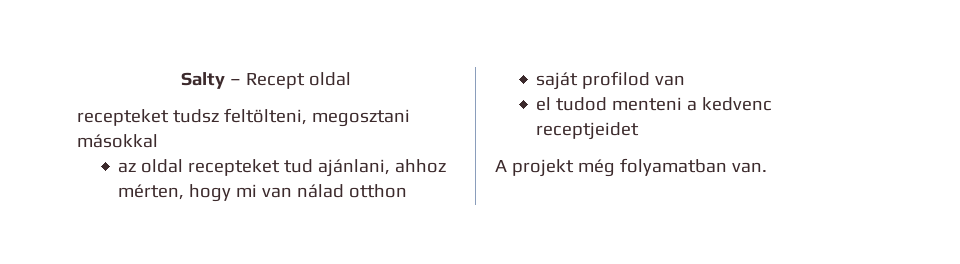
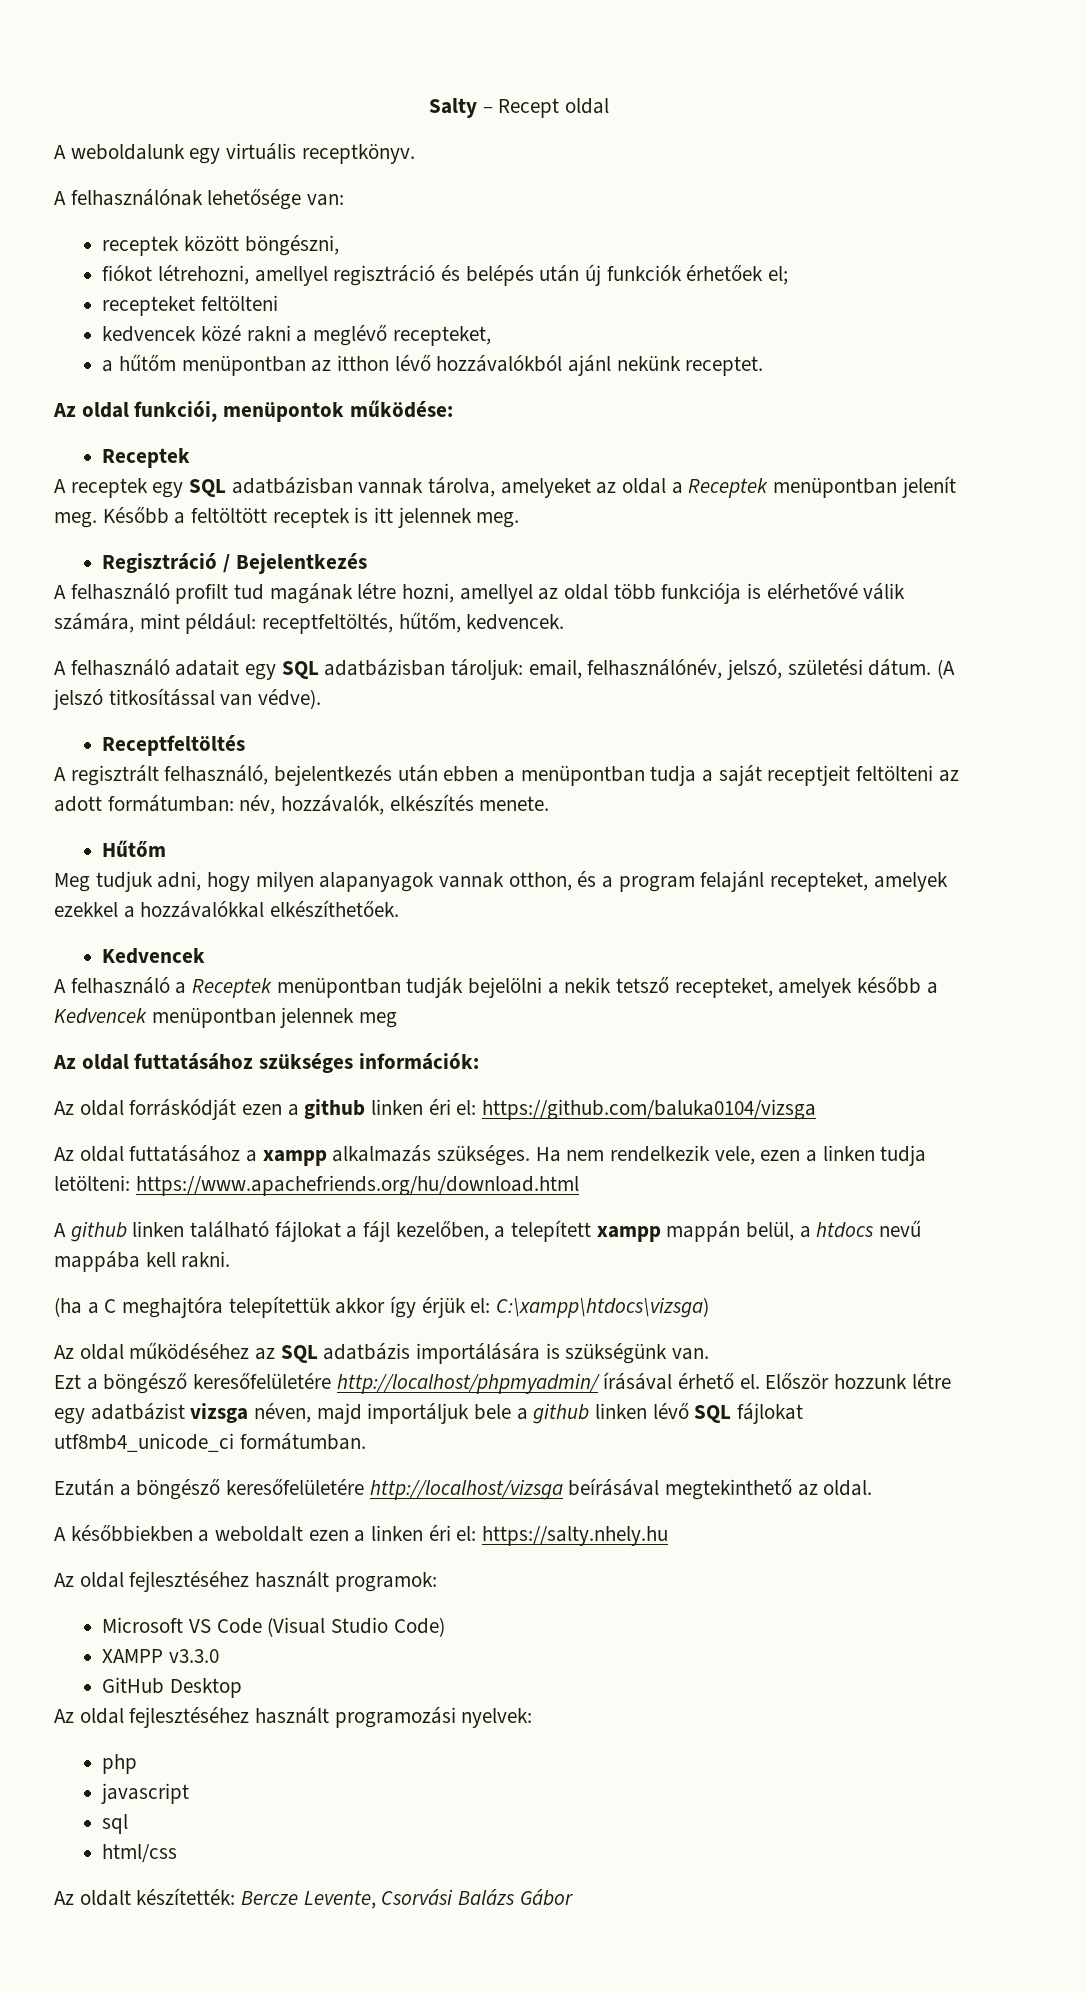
[77,108,410,127] [77,134,158,148] [118,159,447,177] [118,184,408,202] [536,71,686,90] [536,97,773,111] [536,122,640,140] [495,158,767,177] recepteket tudsz feltölteni, megosztani másokkal // az oldal recepteket tud ajánlani, ahhoz mérten, hogy mi van nálad otthon // saját profilod van // el tudod menteni a kedvenc receptjeidet // A projekt még folyamatban van. -> [54,143,415,164] [54,189,345,210] [102,235,339,256] [102,264,789,286] [102,295,279,316] [102,325,491,346] [102,354,764,376] [53,400,453,422] [102,448,191,468] [54,476,956,498] [54,507,520,528] [102,553,367,574] [54,583,906,604] [54,612,565,634] [54,659,956,680] [53,688,322,710] [102,735,246,756] [54,765,959,786] [54,794,550,815] [102,840,167,857] [54,871,948,892] [54,900,400,918] [102,948,206,964] [54,977,938,998] [54,1007,398,1028] [53,1053,479,1073] [54,1099,817,1120] [54,1145,927,1166] [54,1175,579,1196] [54,1220,922,1242] [54,1251,231,1272] [54,1296,710,1318] [54,1342,710,1364] [54,1372,951,1394] [54,1403,804,1424] [54,1433,366,1452] [54,1478,873,1500] [54,1525,669,1546] [54,1571,437,1592] [102,1617,445,1637] [102,1649,220,1663] [102,1677,243,1698] [54,1707,533,1728] [102,1754,138,1774] [101,1783,190,1804] [102,1814,129,1834] [102,1844,178,1863] [54,1888,573,1909] A weboldalunk egy virtuális receptkönyv. // A felhasználónak lehetősége van: // receptek között böngészni, // fiókot létrehozni, amellyel regisztráció és belépés után új funkciók érhetőek el; // recepteket feltölteni // kedvencek közé rakni a meglévő recepteket, // a hűtőm menüpontban az itthon lévő hozzávalókból ajánl nekünk receptet. // Az oldal funkciói, menüpontok működése: // Receptek // A receptek egy SQL adatbázisban vannak tárolva, amelyeket az oldal a Receptek menüpontban jelenít meg. Később a feltöltött receptek is itt jelennek meg. // Regisztráció / Bejelentkezés // A felhasználó profilt tud magának létre hozni, amellyel az oldal több funkciója is elérhetővé válik számára, mint például: receptfeltöltés, hűtőm, kedvencek. // A felhasználó adatait egy SQL adatbázisban tároljuk: email, felhasználónév, jelszó, születési dátum. (A jelszó titkosítással van védve). // Receptfeltöltés // A regisztrált felhasználó, bejelentkezés után ebben a menüpontban tudja a saját receptjeit feltölteni az adott formátumban: név, hozzávalók, elkészítés menete. // Hűtőm // Meg tudjuk adni, hogy milyen alapanyagok vannak otthon, és a program felajánl recepteket, amelyek ezekkel a hozzávalókkal elkészíthetőek. // Kedvencek // A felhasználó a Receptek menüpontban tudják bejelölni a nekik tetsző recepteket, amelyek később a Kedvencek menüpontban jelennek meg // Az oldal futtatásához szükséges információk: // Az oldal forráskódját ezen a github linken éri el: https://github.com/baluka0104/vizsga // Az oldal futtatásához a xampp alkalmazás szükséges. Ha nem rendelkezik vele, ezen a linken tudja letölteni: https://www.apachefriends.org/hu/download.html // A github linken található fájlokat a fájl kezelőben, a telepített xampp mappán belül, a htdocs nevű mappába kell rakni. // (ha a C meghajtóra telepítettük akkor így érjük el: C:\xampp\htdocs\vizsga) // Az oldal működéséhez az SQL adatbázis importálására is szükségünk van. // Ezt a böngésző keresőfelületére http://localhost/phpmyadmin/ írásával érhető el. Először hozzunk létre egy adatbázist vizsga néven, majd importáljuk bele a github linken lévő SQL fájlokat utf8mb4_unicode_ci formátumban. // Ezután a böngésző keresőfelületére http://localhost/vizsga beírásával megtekinthető az oldal. // A későbbiekben a weboldalt ezen a linken éri el: https://salty.nhely.hu // Az oldal fejlesztéséhez használt programok: // Microsoft VS Code (Visual Studio Code) // XAMPP v3.3.0 // GitHub Desktop // Az oldal fejlesztéséhez használt programozási nyelvek: // php // javascript // sql // html/css // Az oldalt készítették: Bercze Levente, Csorvási Balázs Gábor

